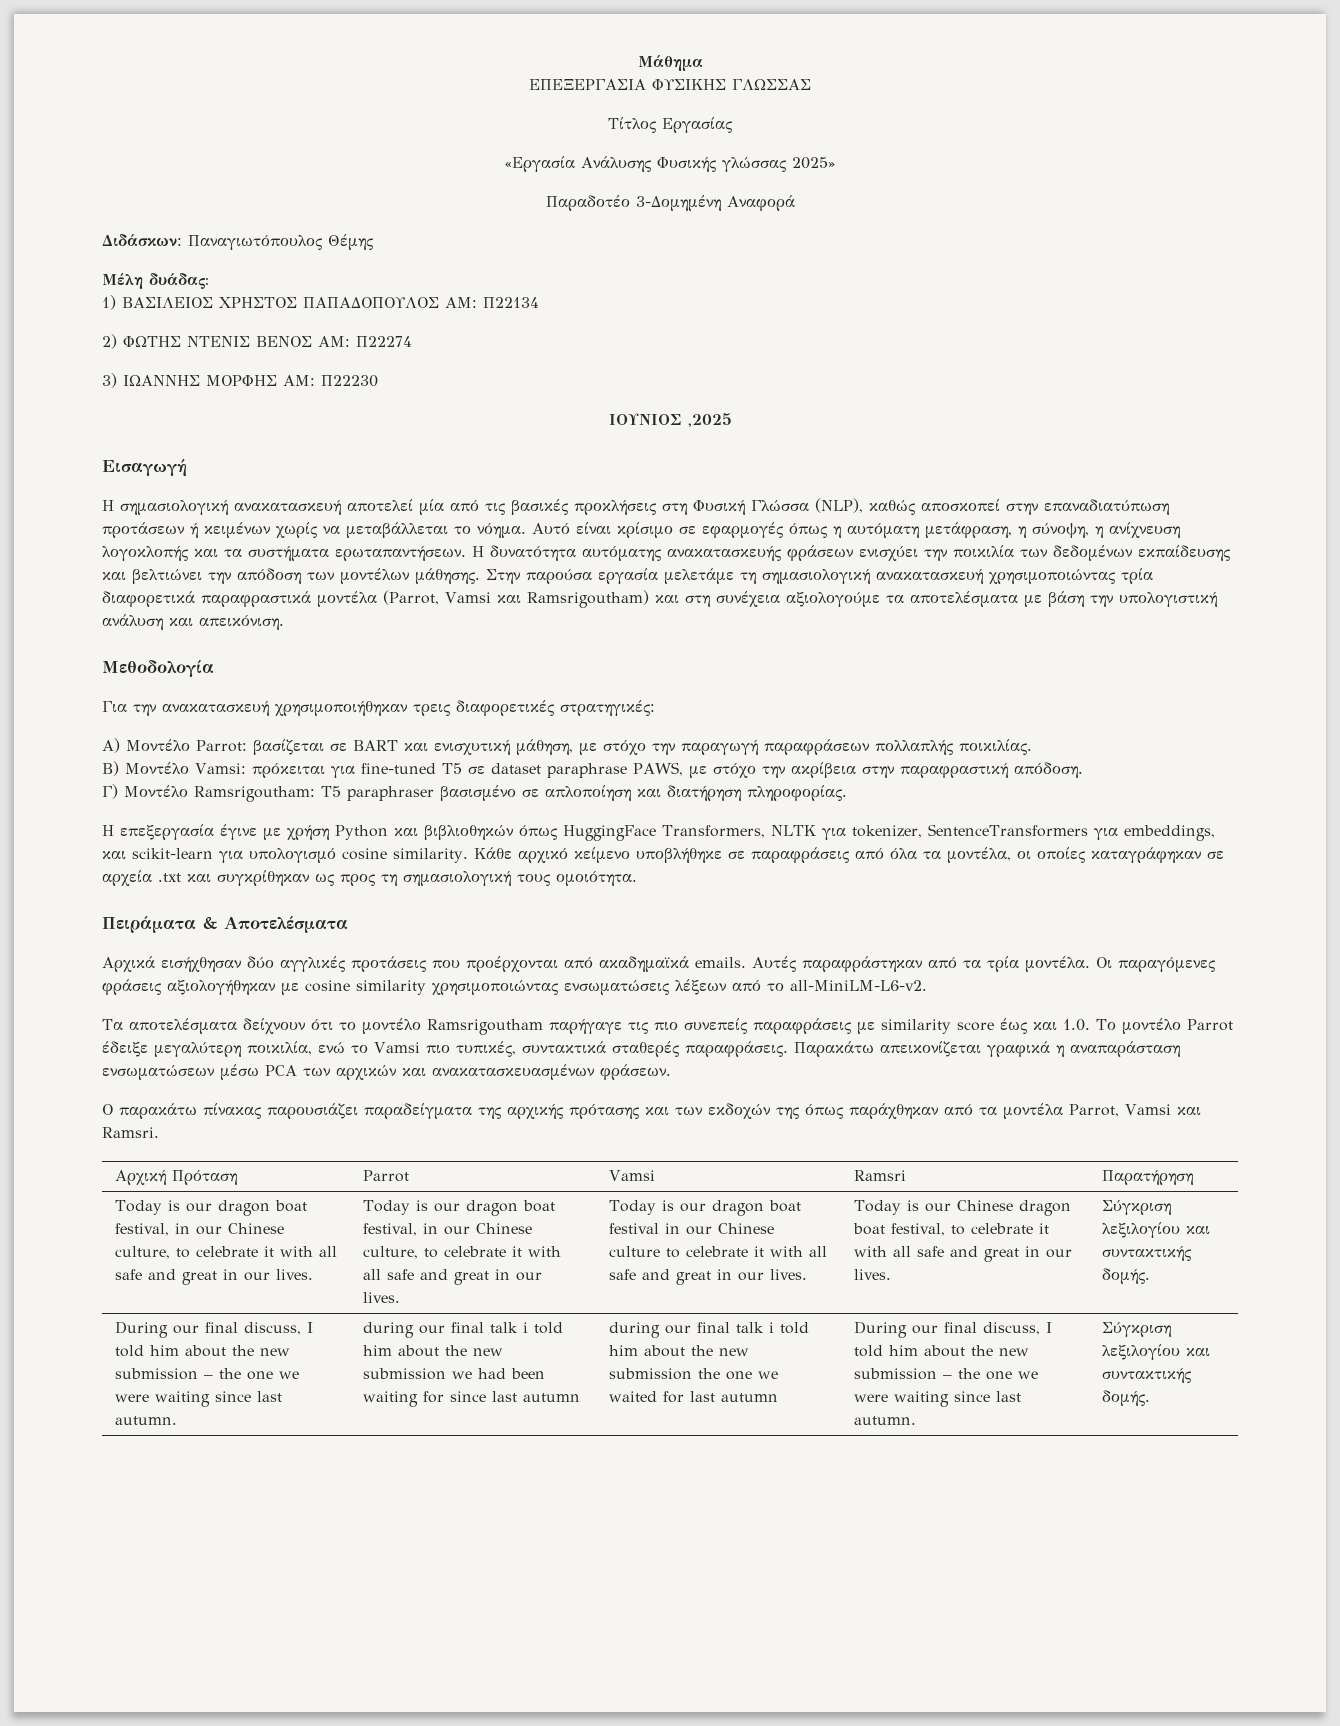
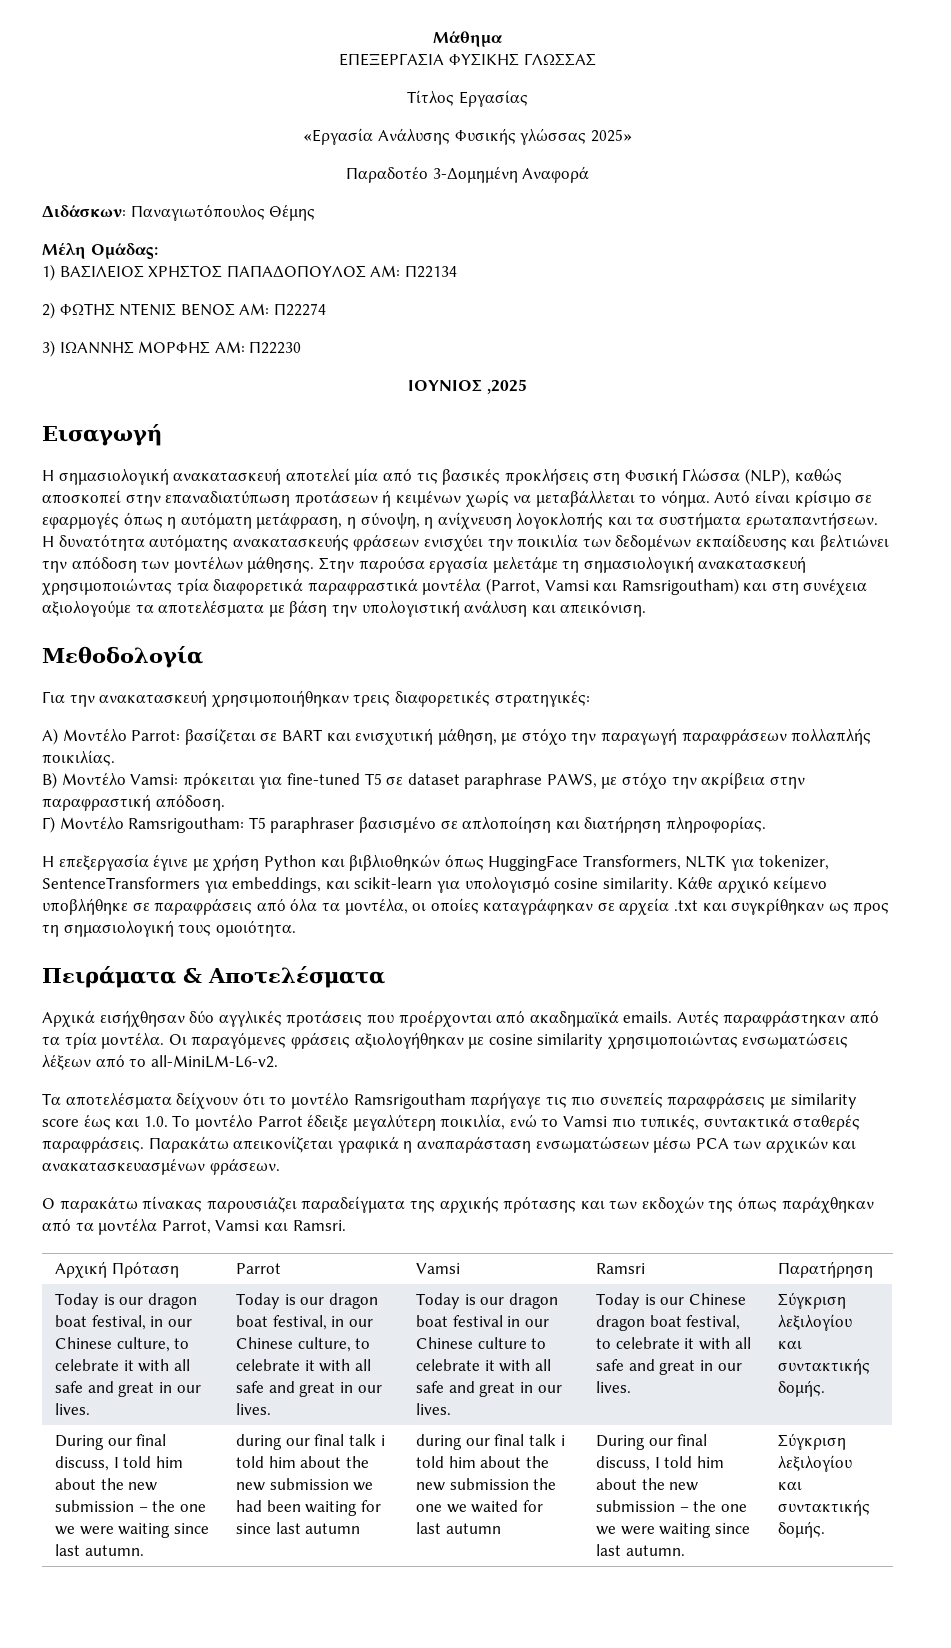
[149,273,209,289] δυάδας: -> [90,243,158,259] Ομάδας:

